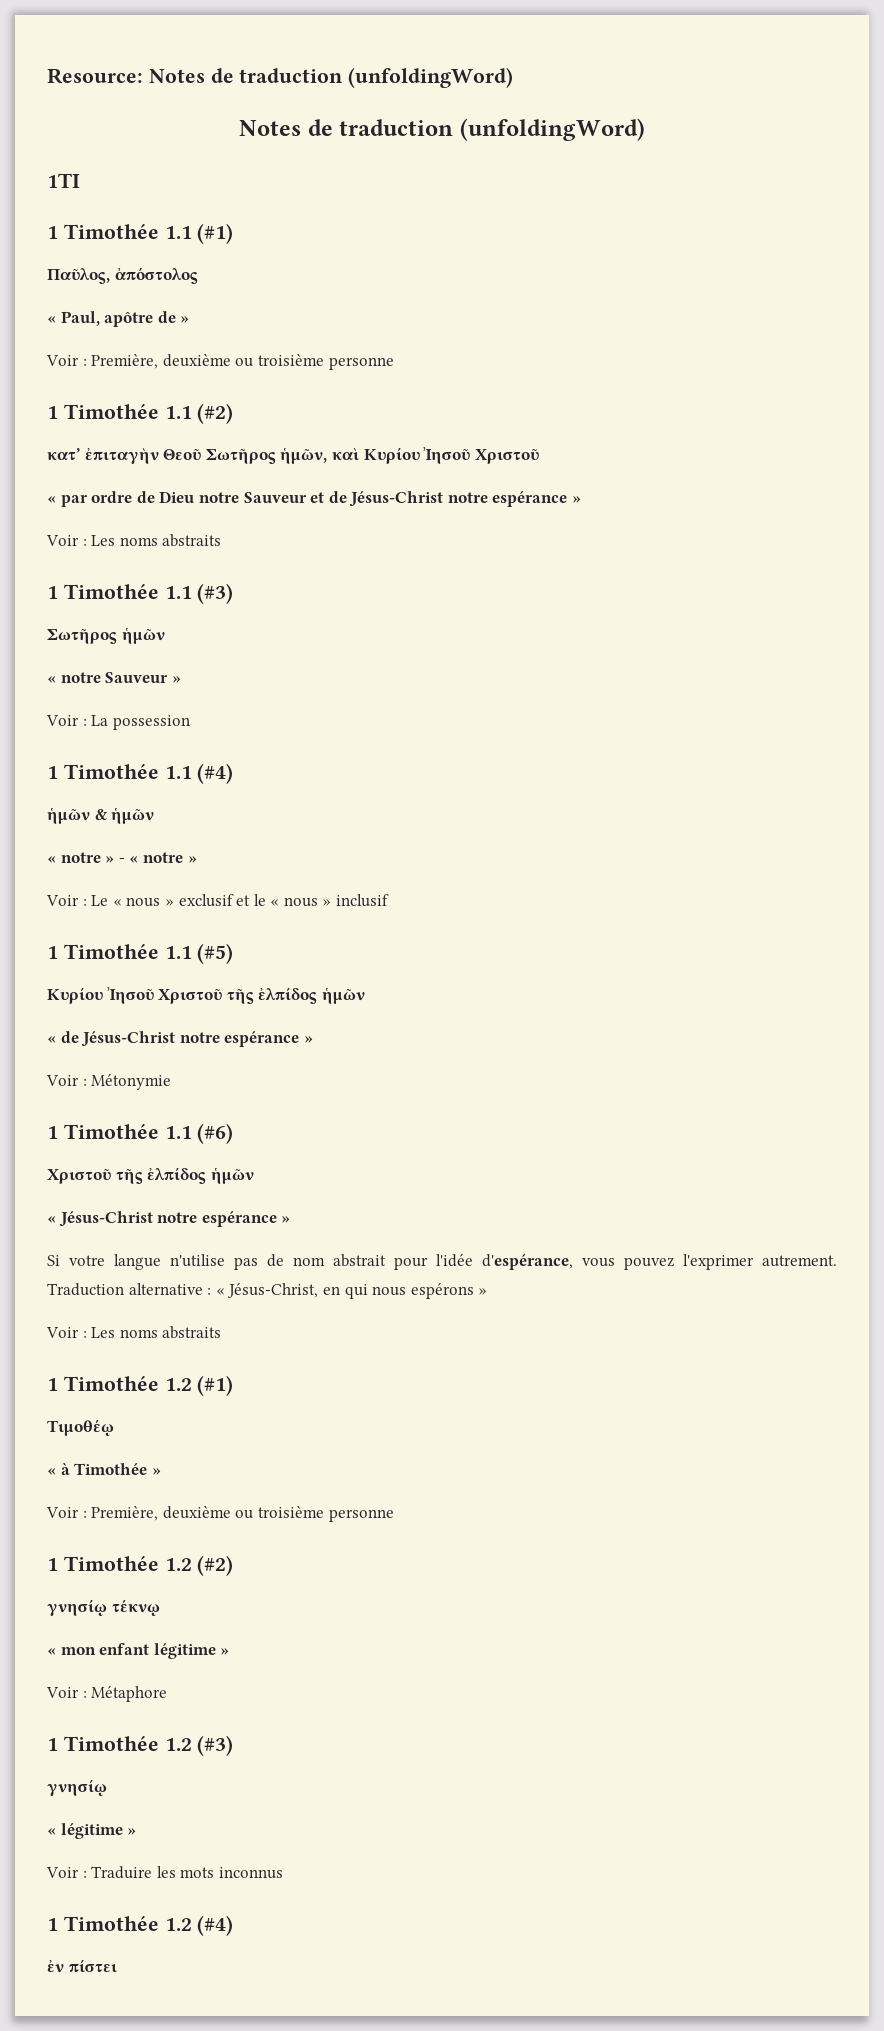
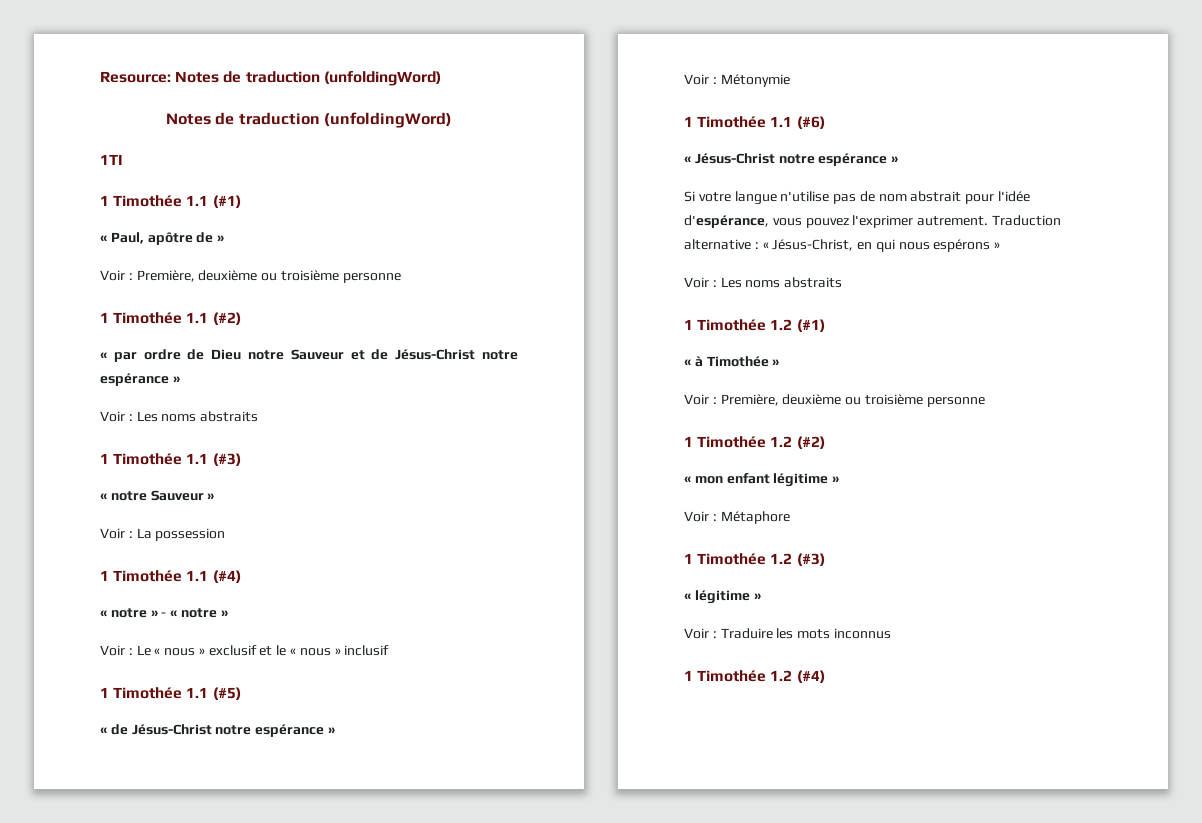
[47,267,198,284] // Παῦλος, ἀπόστολος -> (241, 201) none
[47,447,539,464] // κατ’ ἐπιταγὴν Θεοῦ Σωτῆρος ἡμῶν, καὶ Κυρίου Ἰησοῦ Χριστοῦ -> (241, 318) none
[47,628,165,644] // Σωτῆρος ἡμῶν -> (241, 459) none
[47,808,155,824] // ἡμῶν & ἡμῶν -> (241, 576) none
[47,987,365,1004] // Κυρίου Ἰησοῦ Χριστοῦ τῆς ἐλπίδος ἡμῶν -> (241, 693) none
[47,1167,254,1184] // Χριστοῦ τῆς ἐλπίδος ἡμῶν -> (825, 122) none
[47,1420,114,1436] // Τιμοθέῳ -> (825, 325) none
[47,1599,160,1616] // γνησίῳ τέκνῳ -> (825, 442) none
[47,1779,107,1796] // γνησίῳ -> (825, 559) none
[47,1959,117,1973] // ἐν πίστει -> (825, 676) none

